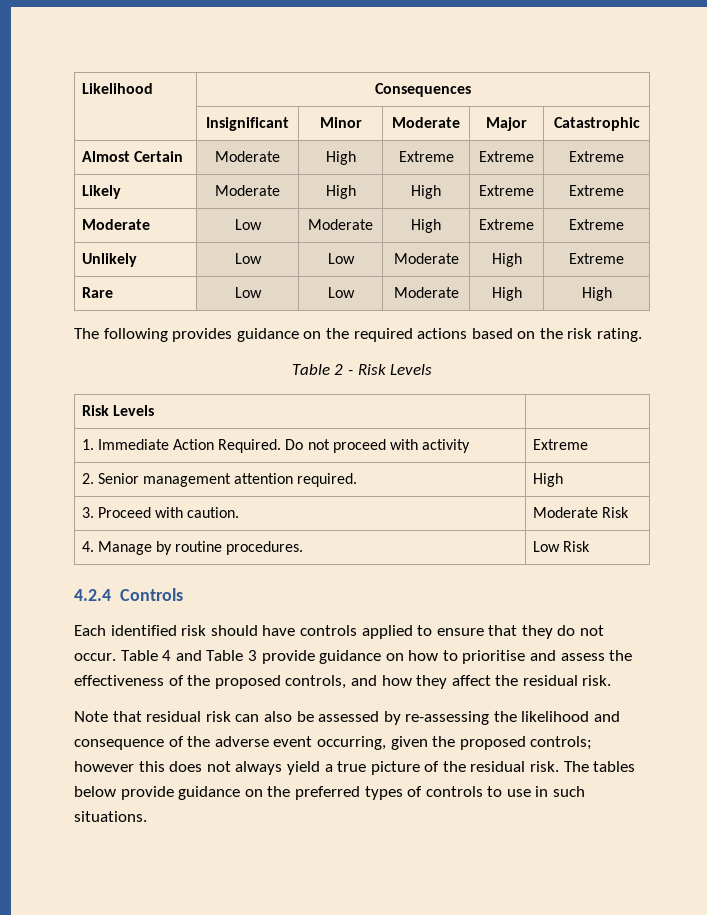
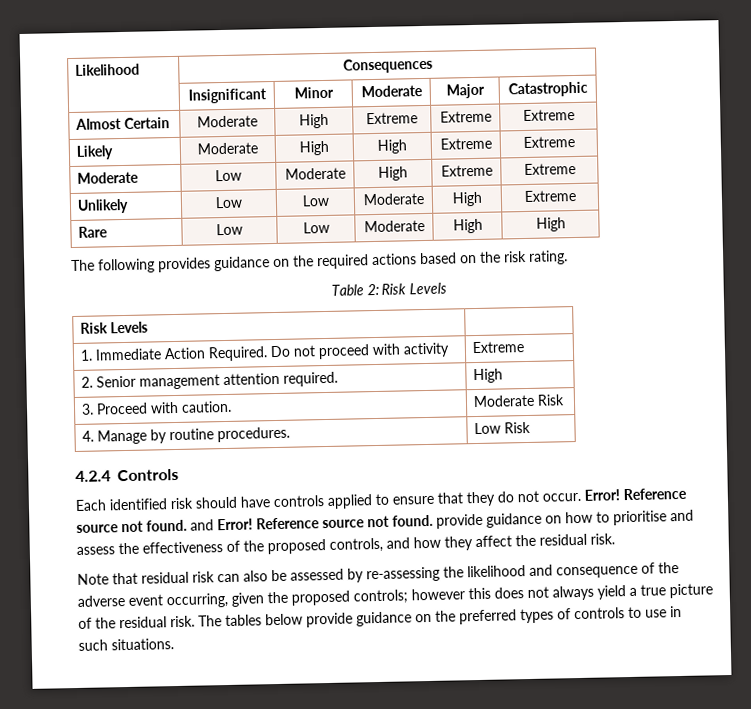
[334,364,353,375] 2 - -> [366,283,379,296] 2:
[120,650,257,661] Table 4 and Table 3 -> [584,487,687,501] [76,514,433,533] Error! Reference source not found. and Error! Reference source not found.

